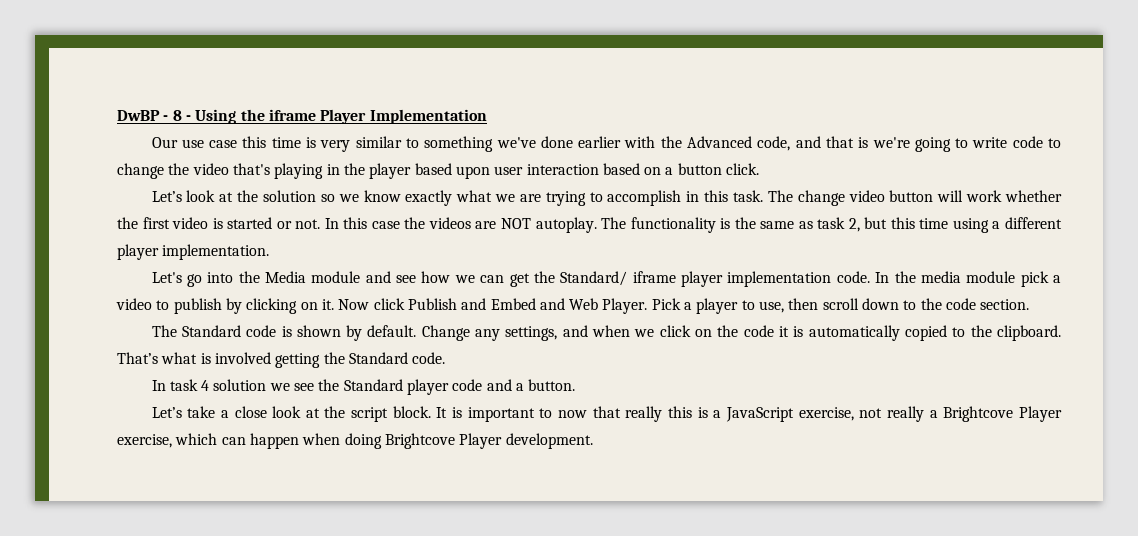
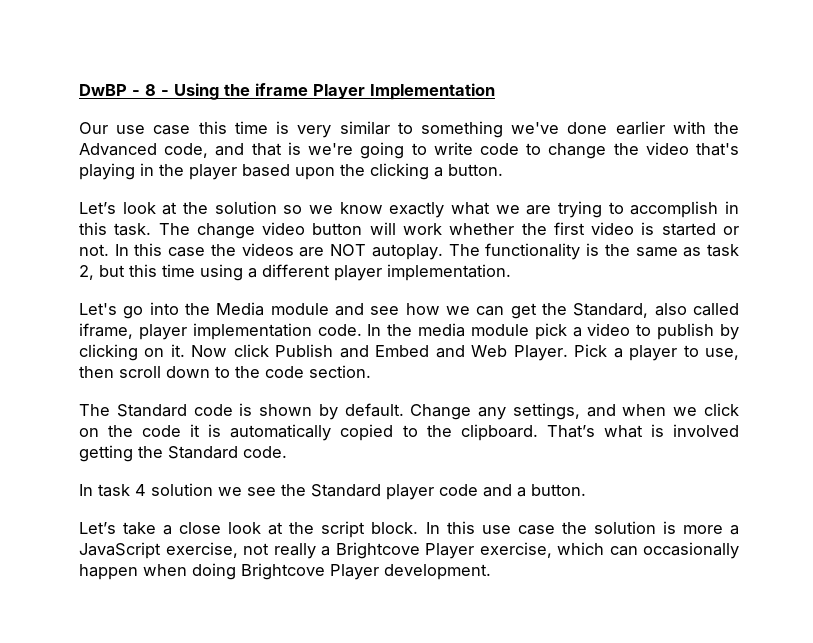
[494,163,760,175] user interaction based on a button click. -> [340,163,503,180] the clicking a button.
[560,271,676,286] Standard/ iframe -> [573,303,739,318] [79,323,133,339] Standard, also called iframe,
[436,406,708,422] It is important to now that really this is -> [425,521,723,535] In this use case the solution is more
(246, 441) none -> [643,542,739,559] occasionally

